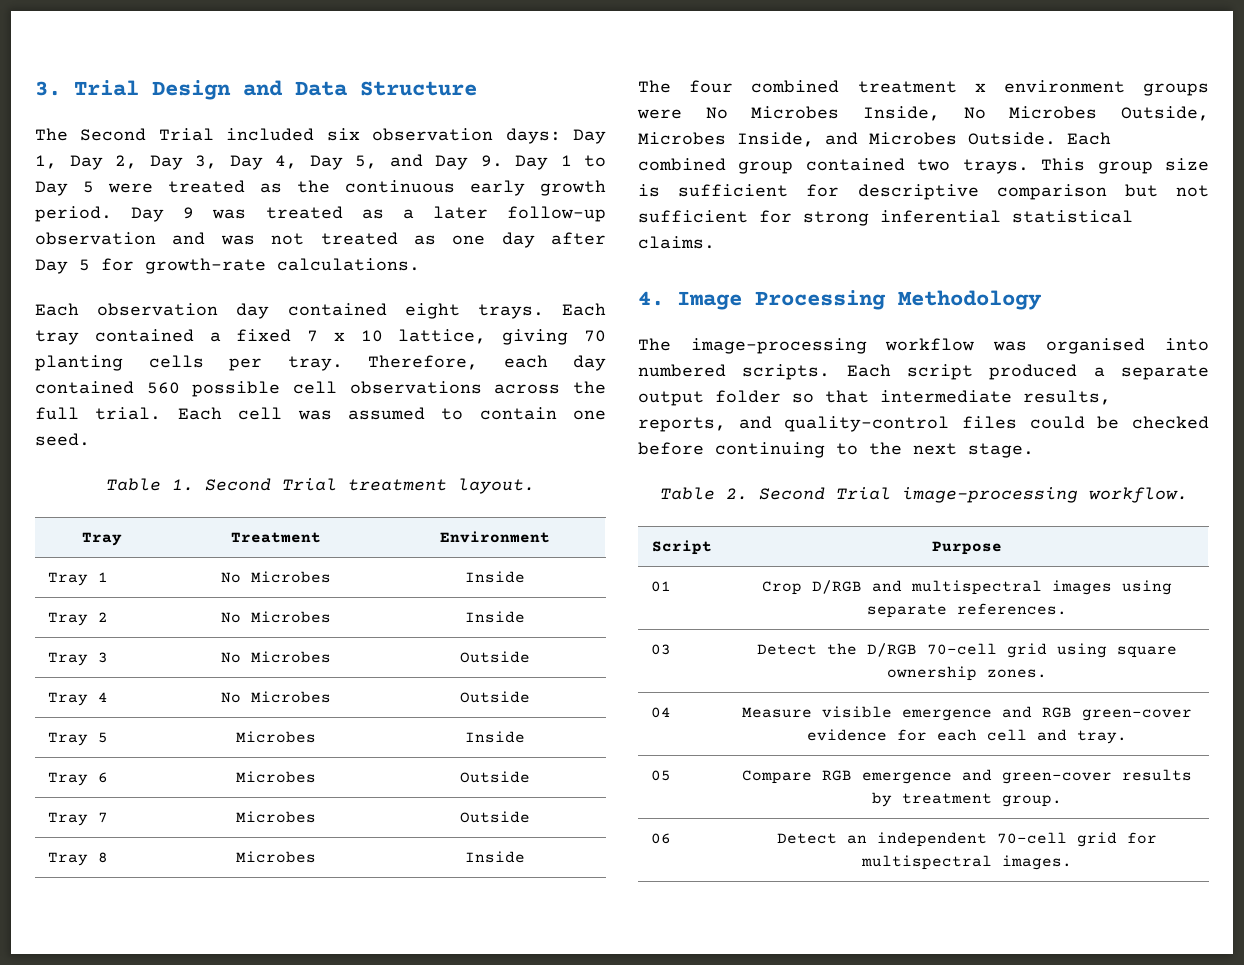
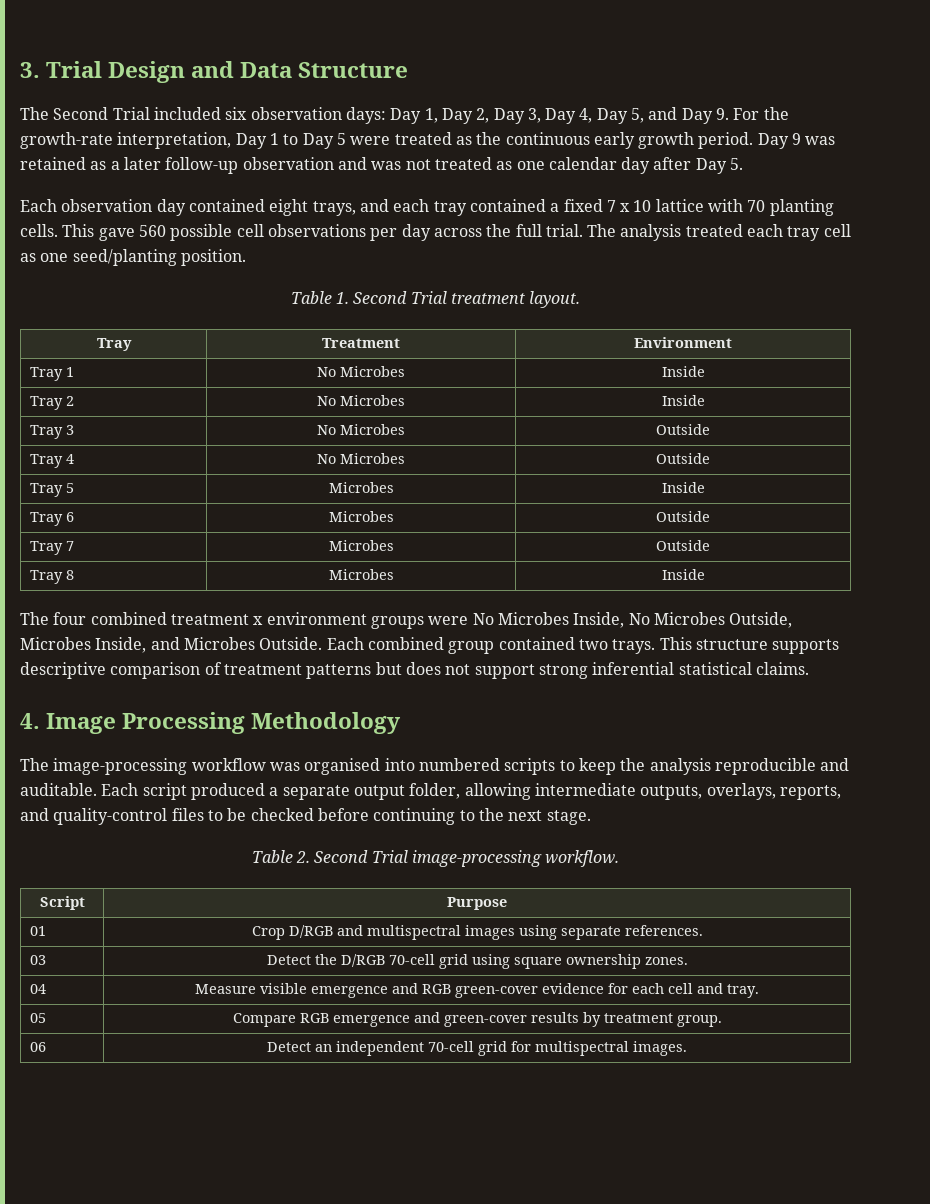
(503, 161) none -> [733,107,789,120] [20,132,232,149] For the growth-rate interpretation,
[265,206,343,219] treated -> [20,157,86,170] retained
(486, 240) none -> [548,157,617,170] calendar
[79,258,420,274] 5 for growth-rate calculations. -> [730,158,744,170] 5.
[477,303,606,319] trays. Each -> [312,199,430,216] trays, and each
[398,329,606,345] [35,355,606,371] [35,381,134,394] lattice, giving 70 planting cells per tray. Therefore, each day contained -> [655,199,834,216] [20,224,135,241] lattice with 70 planting cells. This gave
(482, 387) none -> [370,224,431,241] per day
[177,407,606,420] [35,433,90,446] Each cell was assumed to contain one seed. -> [587,224,851,241] [20,249,246,266] The analysis treated each tray cell as one seed/planting position.
[1097,158,1209,174] [638,184,1209,200] [638,210,792,223] group size is sufficient for descriptive comparison but not sufficient for -> [695,639,840,654] [20,662,535,679] structure supports descriptive comparison of treatment patterns but does not support
[742,364,831,380] scripts. -> [504,758,850,775] [20,783,97,796] scripts to keep the analysis reproducible and auditable.
[715,390,1111,405] folder so that intermediate results, -> [409,783,776,800] folder, allowing intermediate outputs, overlays,
[1029,416,1085,429] could -> [207,810,223,821] to

